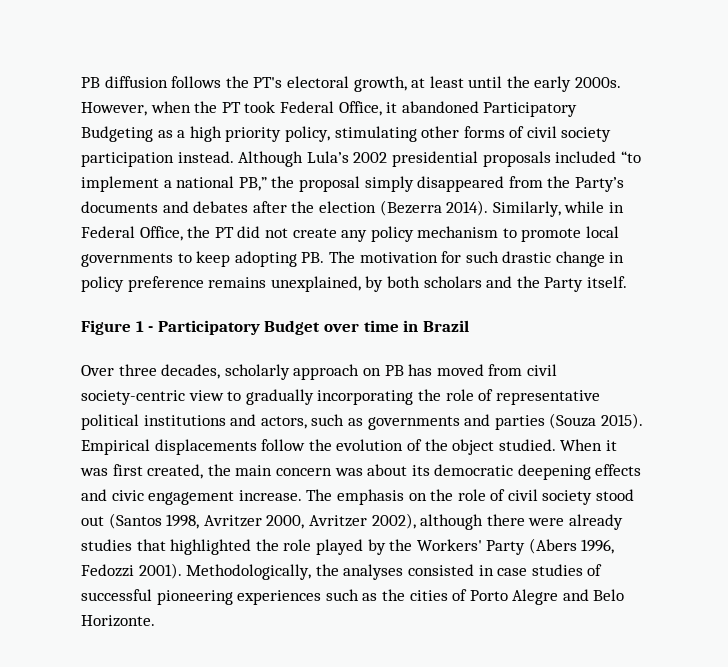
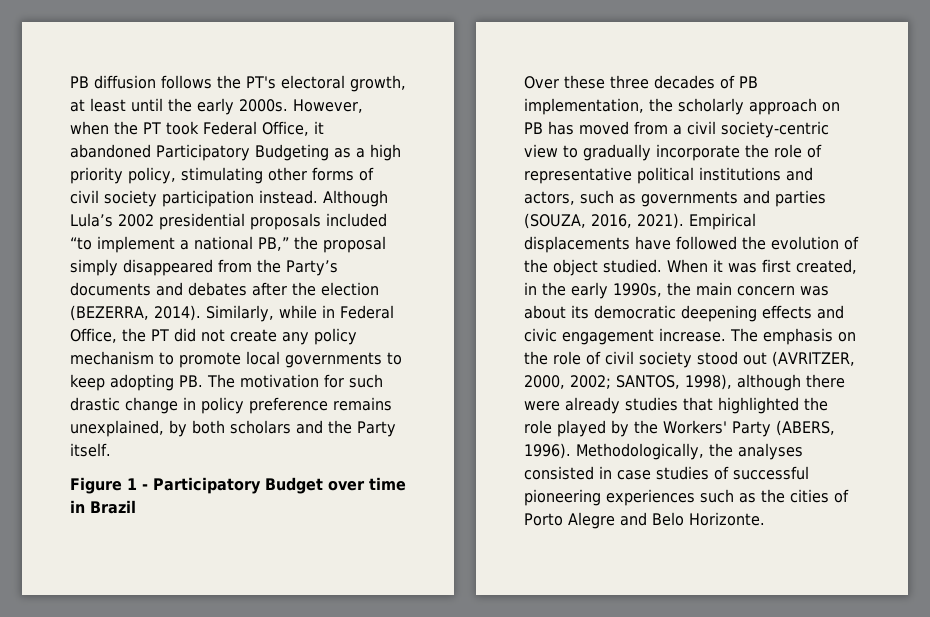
[379,200,442,216] (Bezerra -> [70,305,149,321] (BEZERRA,
[118,364,221,379] three decades, -> [564,75,758,89] [524,98,673,115] these three decades of PB implementation, the
(523, 370) none -> [673,125,682,135] a
[317,390,414,405] incorporating -> [656,144,740,161] incorporate
[549,413,643,429] [81,439,306,455] (Souza 2015). Empirical displacements follow -> [524,213,756,230] [524,236,737,253] (SOUZA, 2016, 2021). Empirical displacements have followed
(204, 471) none -> [524,282,662,299] in the early 1990s,
[108,513,416,529] (Santos 1998, Avritzer 2000, Avritzer 2002), -> [772,351,855,367] [524,374,732,390] (AVRITZER, 2000, 2002; SANTOS, 1998),
[528,538,615,554] [81,563,182,579] (Abers 1996, Fedozzi 2001). -> [775,420,835,436] [524,443,571,459] (ABERS, 1996).

